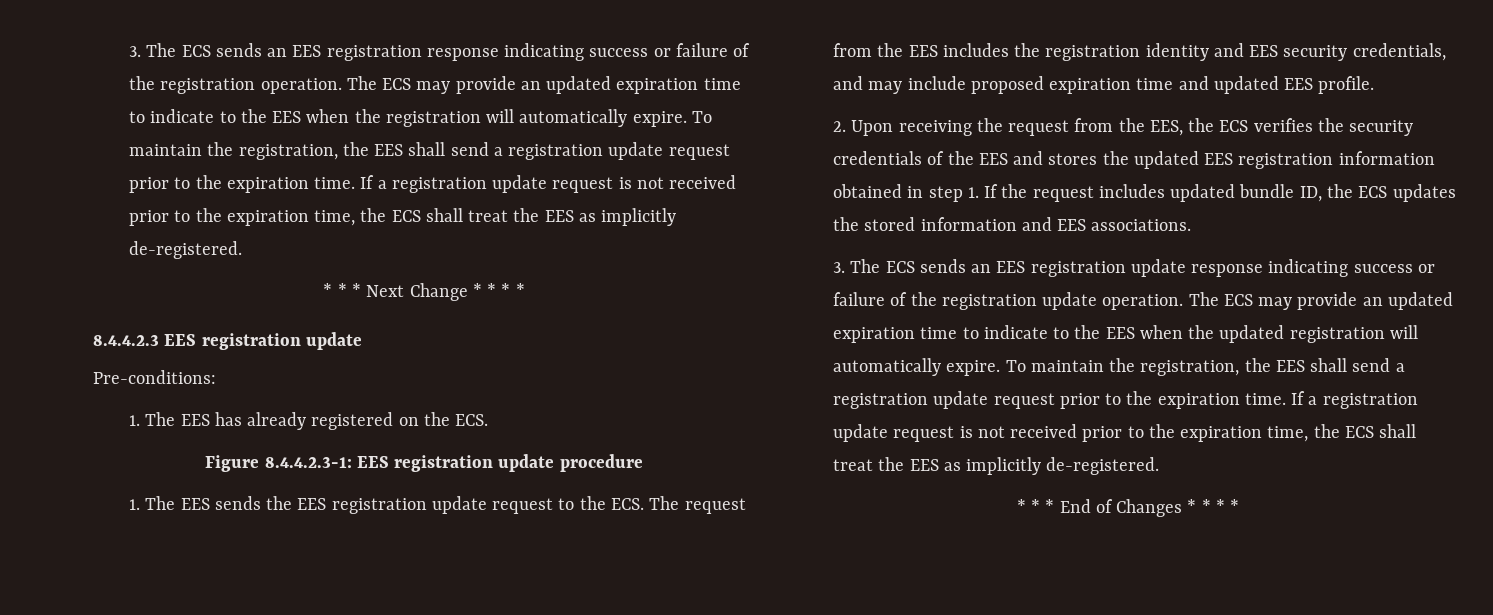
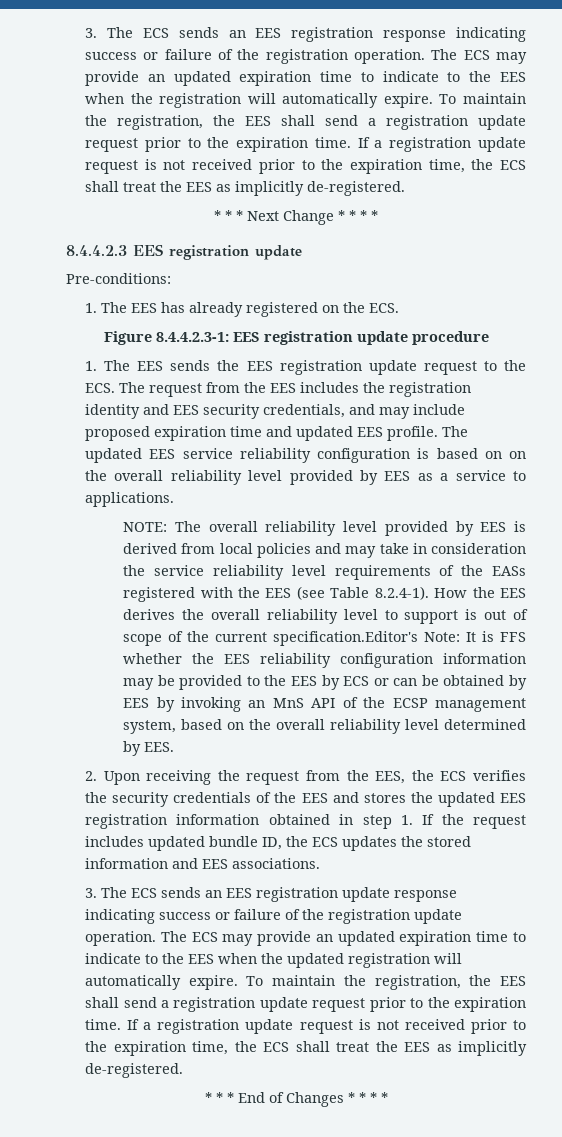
(1375, 85) none -> [442,426,469,437] [85,448,526,463] [85,470,526,485] [85,492,175,507] [123,521,526,536] [123,543,526,558] [123,565,526,580] [123,586,527,602] [123,609,528,624] [123,631,526,646] [123,653,526,668] [123,675,527,690] [123,697,527,712] [123,719,526,734] [123,741,175,756] The updated EES service reliability configuration is based on on the overall reliability level provided by EES as a service to applications. // NOTE: The overall reliability level provided by EES is derived from local policies and may take in consideration the service reliability level requirements of the EASs registered with the EES (see Table 8.2.4-1). How the EES derives the overall reliability level to support is out of scope of the current specification.Editor's Note: It is FFS whether the EES reliability configuration information may be provided to the EES by ECS or can be obtained by EES by invoking an MnS API of the ECSP management system, based on the overall reliability level determined by EES.

